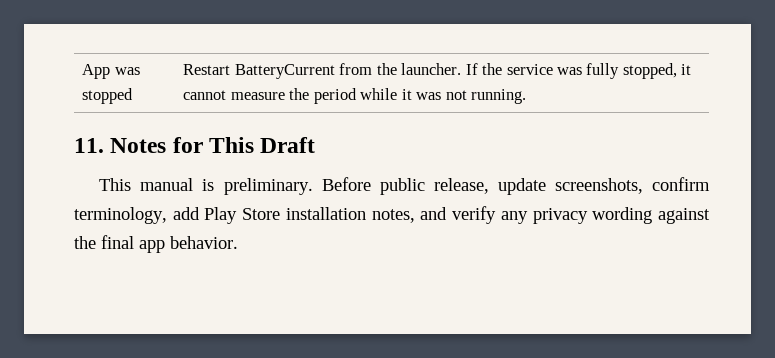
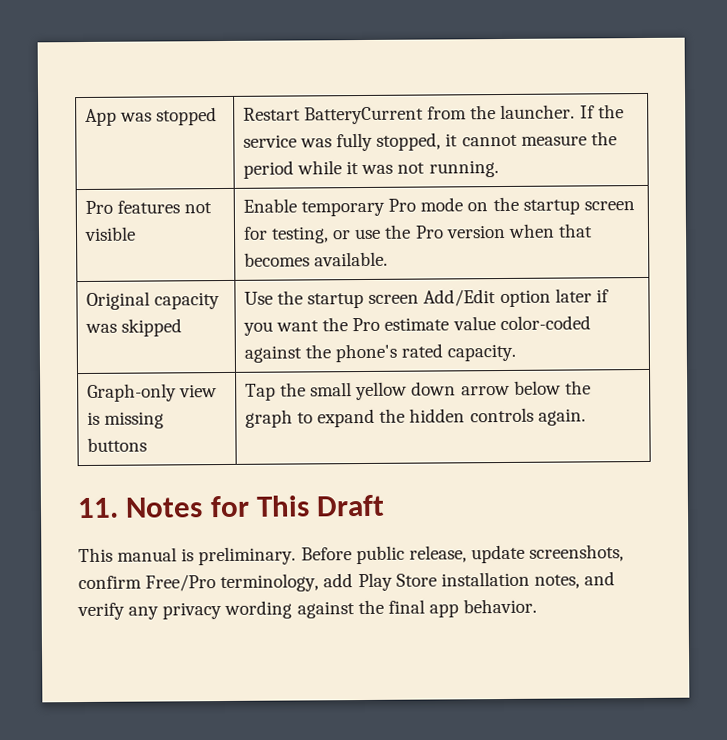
(527, 96) none -> [84,200,213,214] [83,226,136,241] [242,196,635,217] [242,223,593,244] [243,251,388,267] [85,291,220,310] [84,318,182,337] [243,288,609,309] [242,315,591,336] [243,343,517,363] [86,383,217,402] [86,411,164,429] [86,437,147,452] [244,380,591,401] [244,407,586,428] // Pro features not visible | Enable temporary Pro mode on the startup screen for testing, or use the Pro version when that becomes available. // Original capacity was skipped | Use the startup screen Add/Edit option later if you want the Pro estimate value color-coded against the phone's rated capacity. // Graph-only view is missing buttons | Tap the small yellow down arrow below the graph to expand the hidden controls again.
(710, 184) none -> [145,574,217,592] Free/Pro

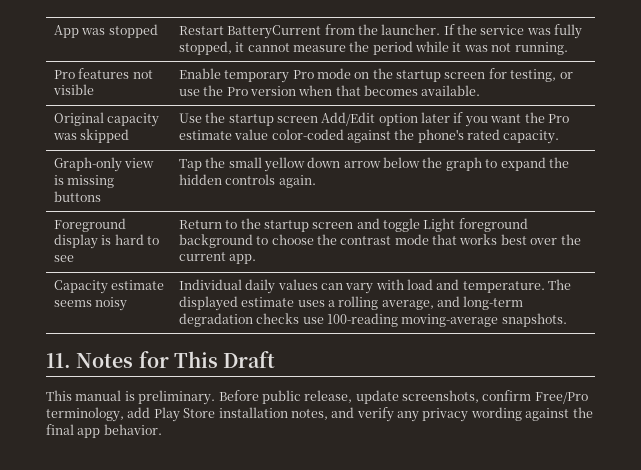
(586, 417) none -> [53,218,126,232] [53,234,159,249] [53,255,74,262] [178,218,528,232] [178,234,581,248] [178,252,257,264] [53,280,165,294] [53,297,128,311] [178,279,572,294] [178,296,524,311] [178,313,567,327] // Foreground display is hard to see | Return to the startup screen and toggle Light foreground background to choose the contrast mode that works best over the current app. // Capacity estimate seems noisy | Individual daily values can vary with load and temperature. The displayed estimate uses a rolling average, and long-term degradation checks use 100-reading moving-average snapshots.

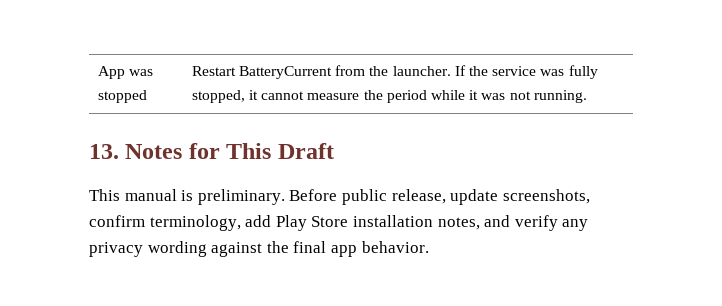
[53,68,153,79] [52,84,94,95] [178,68,573,83] [178,85,481,96] [53,112,160,127] [52,129,130,143] [178,112,569,127] [178,129,560,144] [53,157,155,172] [53,175,115,188] [53,191,101,202] [178,157,569,172] [178,174,316,188] [53,218,126,232] [53,234,159,249] [53,255,74,262] [178,218,528,232] [178,234,581,248] [178,252,257,264] [53,280,165,294] [53,297,128,311] [178,279,572,294] [178,296,524,311] [178,313,567,327] [46,353,71,368] // Pro features not visible | Enable temporary Pro mode on the startup screen for testing, or use the Pro version when that becomes available. // Original capacity was skipped | Use the startup screen Add/Edit option later if you want the Pro estimate value color-coded against the phone's rated capacity. // Graph-only view is missing buttons | Tap the small yellow down arrow below the graph to expand the hidden controls again. // Foreground display is hard to see | Return to the startup screen and toggle Light foreground background to choose the contrast mode that works best over the current app. // Capacity estimate seems noisy | Individual daily values can vary with load and temperature. The displayed estimate uses a rolling average, and long-term degradation checks use 100-reading moving-average snapshots. // 11. -> [89,144,119,159] // 13.
[534,392,588,404] Free/Pro -> (145, 221) none

